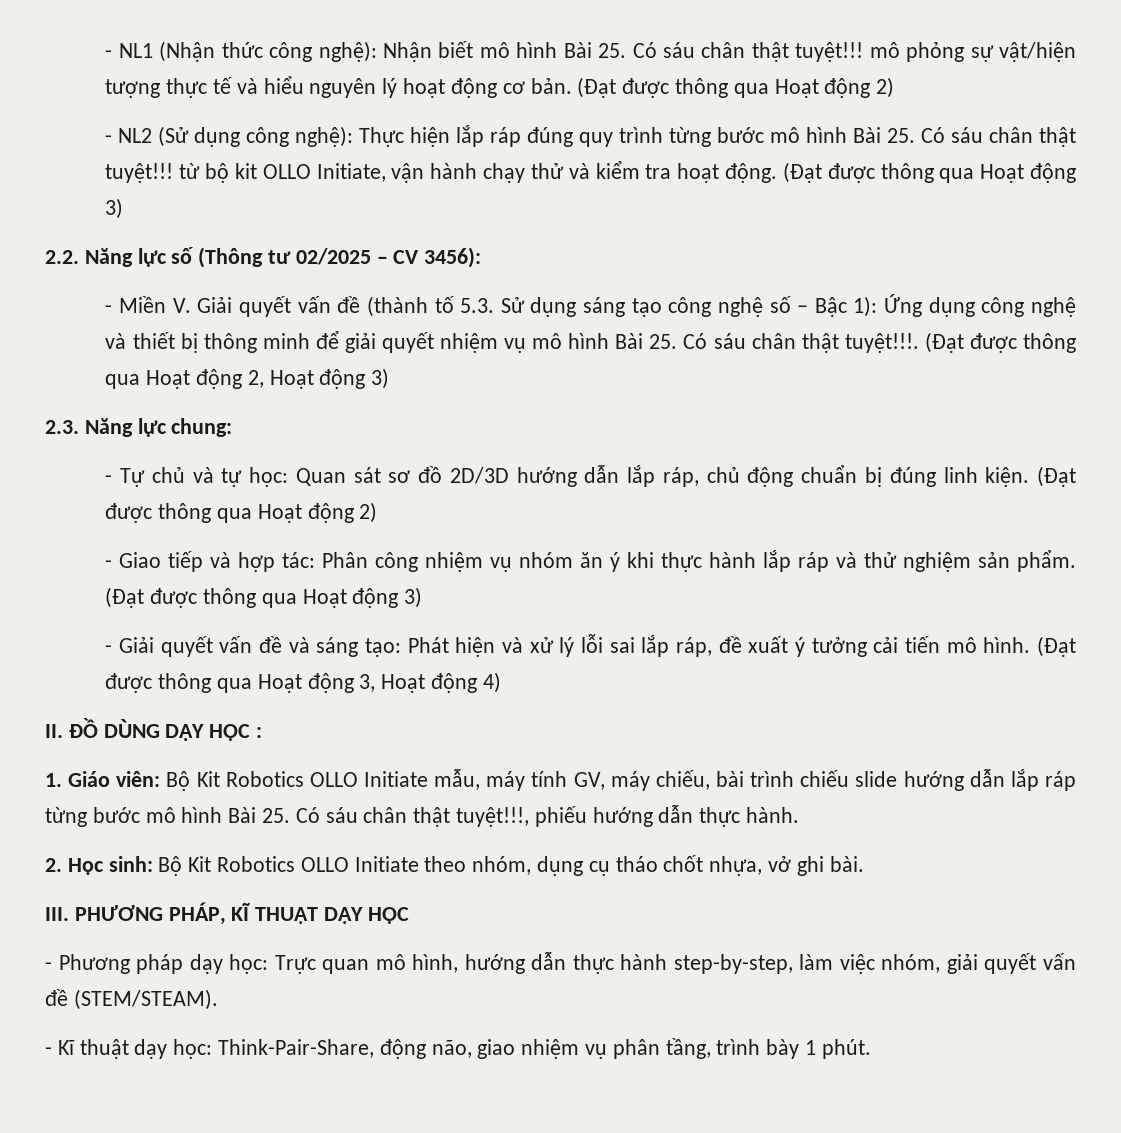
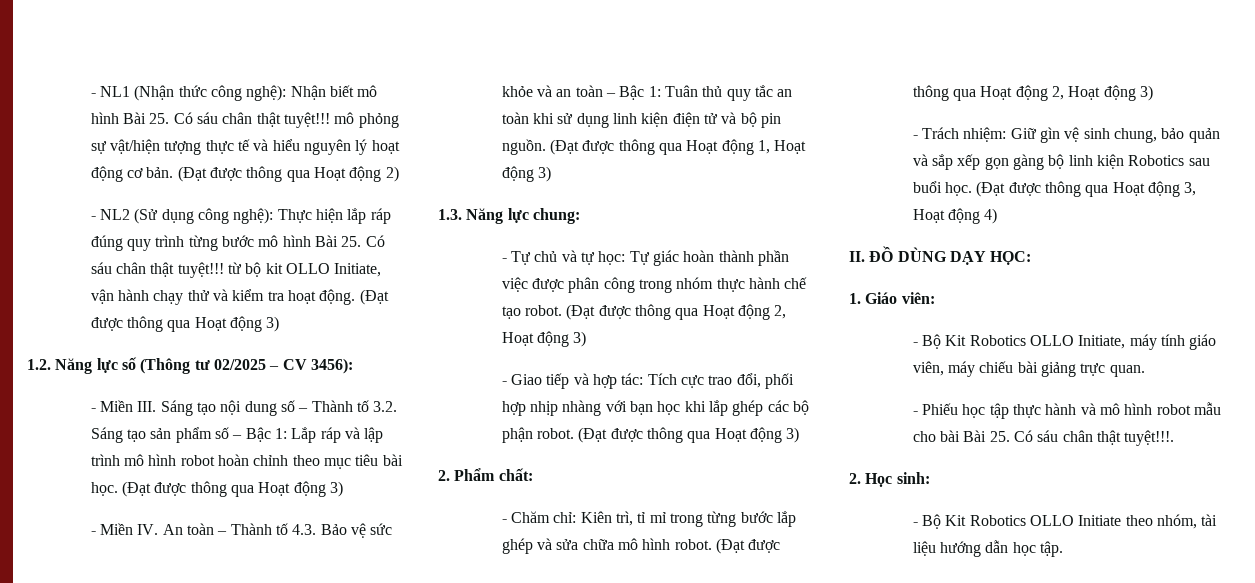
[45,250,79,264] 2.2. -> [27,359,51,370] 1.2.
[172,294,1076,317] [105,331,919,353] V. Giải quyết vấn đề (thành tố 5.3. Sử dụng sáng tạo công nghệ số – Bậc 1): Ứng dụng công nghệ và thiết bị thông minh để giải quyết nhiệm vụ mô hình Bài 25. Có sáu chân thật tuyệt!!!. -> [137,400,398,416] [90,427,384,443] [90,454,403,469] [90,481,343,497] [90,523,393,538] [501,85,793,101] [501,112,781,128] [501,139,807,155] [501,166,551,182] [438,208,580,224] [501,250,789,266] [501,277,808,293] [501,305,562,319] III. Sáng tạo nội dung số – Thành tố 3.2. Sáng tạo sản phẩm số – Bậc 1: Lắp ráp và lập trình mô hình robot hoàn chỉnh theo mục tiêu bài học. (Đạt được thông qua Hoạt động 3) // - Miền IV. An toàn – Thành tố 4.3. Bảo vệ sức khỏe và an toàn – Bậc 1: Tuân thủ quy tắc an toàn khi sử dụng linh kiện điện tử và bộ pin nguồn. (Đạt được thông qua Hoạt động 1, Hoạt động 3) // 1.3. Năng lực chung: // - Tự chủ và tự học: Tự giác hoàn thành phần việc được phân công trong nhóm thực hành chế tạo robot.
[45,418,233,437] [105,465,1077,487] [105,502,378,523] // 2.3. Năng lực chung: // - Tự chủ và tự học: Quan sát sơ đồ 2D/3D hướng dẫn lắp ráp, chủ động chuẩn bị đúng linh kiện. (Đạt được thông qua Hoạt động 2) -> (587, 339) none
[322,550,1077,572] [105,587,423,608] [105,634,1031,657] Phân công nhiệm vụ nhóm ăn ý khi thực hành lắp ráp và thử nghiệm sản phẩm. (Đạt được thông qua Hoạt động 3) // - Giải quyết vấn đề và sáng tạo: Phát hiện và xử lý lỗi sai lắp ráp, đề xuất ý tưởng cải tiến mô hình. -> [647,373,794,389] [501,400,809,416] [501,427,800,443] [438,468,533,481] [501,511,796,527] [501,538,781,554] [912,85,1153,101] [912,127,1220,143] [912,154,1210,170] [912,181,972,196] Tích cực trao đổi, phối hợp nhịp nhàng với bạn học khi lắp ghép các bộ phận robot. (Đạt được thông qua Hoạt động 3) // 2. Phẩm chất: // - Chăm chỉ: Kiên trì, tỉ mỉ trong từng bước lắp ghép và sửa chữa mô hình robot. (Đạt được thông qua Hoạt động 2, Hoạt động 3) // - Trách nhiệm: Giữ gìn vệ sinh chung, bảo quản và sắp xếp gọn gàng bộ linh kiện Robotics sau buổi học.
[209,724,263,741] HỌC : -> [990,251,1032,265] HỌC:
[166,769,1076,791] [45,805,800,827] Bộ Kit Robotics OLLO Initiate mẫu, máy tính GV, máy chiếu, bài trình chiếu slide hướng dẫn lắp ráp từng bước mô hình Bài 25. Có sáu chân thật tuyệt!!!, phiếu hướng dẫn thực hành. -> [912,334,1217,350] [912,361,1145,377] [912,402,1221,419] [912,430,1175,446] // - Bộ Kit Robotics OLLO Initiate, máy tính giáo viên, máy chiếu bài giảng trực quan. // - Phiếu học tập thực hành và mô hình robot mẫu cho bài Bài 25. Có sáu chân thật tuyệt!!!.
(153, 864) none -> [912,522,918,526] // -
[537,855,864,876] [45,902,409,925] [45,952,1076,974] [45,989,218,1010] [45,1038,871,1059] dụng cụ tháo chốt nhựa, vở ghi bài. // III. PHƯƠNG PHÁP, KĨ THUẬT DẠY HỌC // - Phương pháp dạy học: Trực quan mô hình, hướng dẫn thực hành step-by-step, làm việc nhóm, giải quyết vấn đề (STEM/STEAM). // - Kĩ thuật dạy học: Think-Pair-Share, động não, giao nhiệm vụ phân tầng, trình bày 1 phút. -> [1201,514,1218,526] [912,540,1063,557] tài liệu hướng dẫn học tập.

